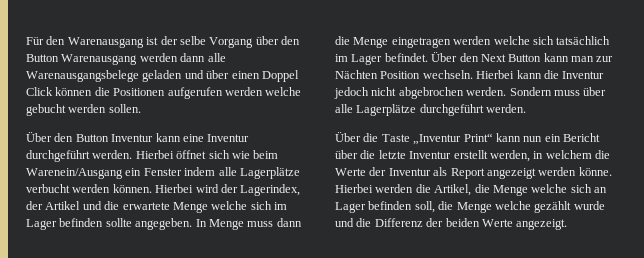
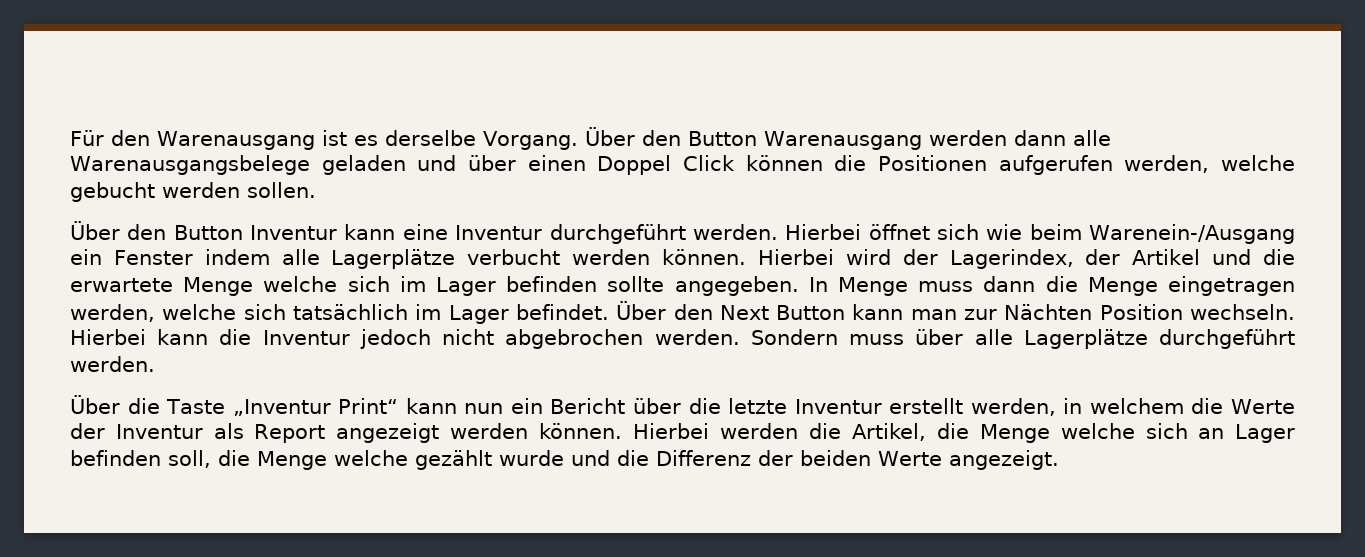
[160,36,279,48] der selbe Vorgang über -> [353,127,635,150] es derselbe Vorgang. Über
[224,87,263,96] werden -> [1124,155,1210,173] werden,
[26,168,123,179] Warenein/Ausgang -> [1089,224,1296,244] Warenein-/Ausgang
[453,36,492,45] werden -> [70,304,155,322] werden,
[578,167,612,176] könne. -> [538,423,623,439] können.

